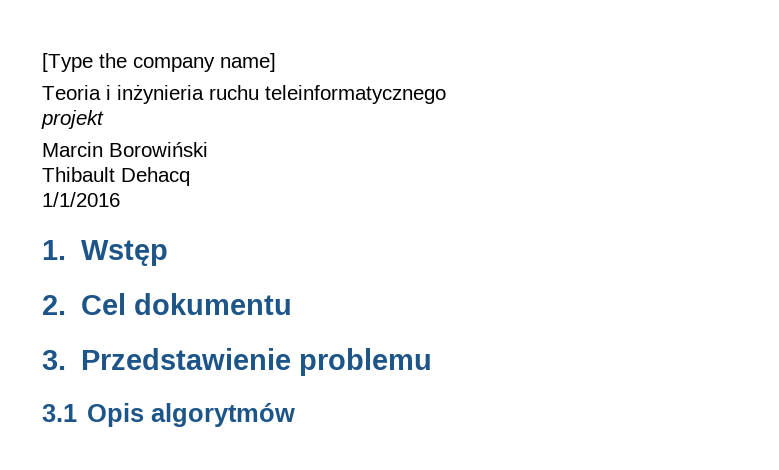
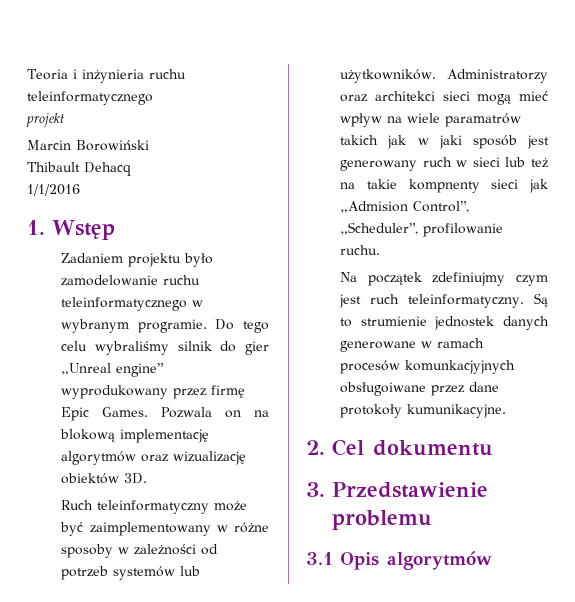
[42,53,276,72] [Type the company name] // -> (27, 74) none
(169, 253) none -> [61,253,214,267] [61,275,201,286] [61,297,204,311] [61,319,269,333] [61,341,269,355] [61,363,165,377] [61,385,246,399] [61,407,269,421] [60,429,210,443] [61,451,247,465] [61,473,148,484] [61,500,248,514] [60,522,269,536] [61,544,219,558] [61,566,201,580] [340,69,548,83] [340,91,548,105] [340,113,522,127] [340,135,549,149] [340,157,549,171] [340,179,548,193] [340,201,470,213] [340,222,504,237] [340,245,381,255] [340,272,548,286] [339,293,548,308] [340,316,549,330] [340,338,485,352] [340,360,516,374] [340,382,500,396] [340,404,507,418] // Zadaniem projektu było zamodelowanie ruchu teleinformatycznego w wybranym programie. Do tego celu wybraliśmy silnik do gier „Unreal engine” wyprodukowany przez firmę Epic Games. Pozwala on na blokową implementację algorytmów oraz wizualizację obiektów 3D. // Ruch teleinformatyczny może być zaimplementowany w różne sposoby w zależności od potrzeb systemów lub użytkowników. Administratorzy oraz architekci sieci mogą mieć wpływ na wiele paramatrów takich jak w jaki sposób jest generowany ruch w sieci lub też na takie kompnenty sieci jak „Admision Control”, „Scheduler”, profilowanie ruchu. // Na początek zdefiniujmy czym jest ruch teleinformatyczny. Są to strumienie jednostek danych generowane w ramach procesów komunkacjyjnych obsługoiwane przez dane protokoły kumunikacyjne.

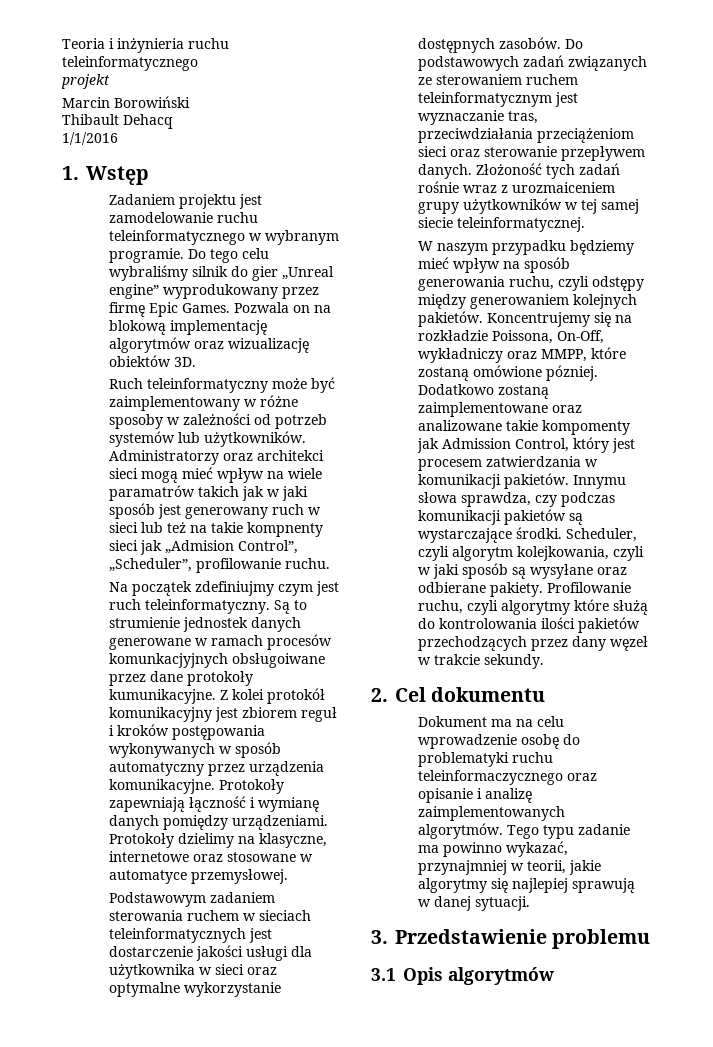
[184,253,214,267] było -> [239,194,263,209] jest
[306,439,493,456] // 2. Cel dokumentu -> [220,688,326,704] [109,707,338,722] [109,724,266,740] [109,742,282,758] [109,761,325,776] [109,779,285,794] [109,796,320,812] [109,815,329,830] [109,833,328,848] [109,851,314,862] [109,869,289,884] [109,892,276,907] [109,910,312,921] [109,928,273,943] [109,945,313,961] [109,964,278,979] [109,982,282,997] [418,37,584,53] [418,55,648,71] [418,74,579,85] [418,92,579,107] [418,110,539,125] [418,128,635,143] [418,146,646,161] [418,163,621,179] [418,181,616,193] [418,198,640,214] [418,217,586,232] [418,240,635,255] [418,257,571,273] [418,276,645,291] [418,294,638,309] [418,311,633,327] [418,330,605,344] [418,347,627,363] [418,365,599,381] [418,384,550,399] [418,402,583,417] [418,420,631,435] [417,437,636,453] [418,456,599,471] [418,473,627,489] [418,492,616,507] [418,509,584,525] [418,527,638,543] [418,546,645,561] [418,563,628,579] [418,582,632,597] [418,599,649,615] [418,617,641,633] [418,636,649,651] [418,654,545,669] [371,687,546,702] [418,716,565,727] [418,734,581,749] [418,752,554,767] [418,770,598,785] [418,788,533,803] [418,806,566,821] [418,823,631,839] [418,841,569,857] [418,860,602,875] [418,878,636,893] [418,896,531,911] Z kolei protokół komunikacyjny jest zbiorem reguł i kroków postępowania wykonywanych w sposób automatyczny przez urządzenia komunikacyjne. Protokoły zapewniają łączność i wymianę danych pomiędzy urządzeniami. Protokoły dzielimy na klasyczne, internetowe oraz stosowane w automatyce przemysłowej. // Podstawowym zadaniem sterowania ruchem w sieciach teleinformatycznych jest dostarczenie jakości usługi dla użytkownika w sieci oraz optymalne wykorzystanie dostępnych zasobów. Do podstawowych zadań związanych ze sterowaniem ruchem teleinformatycznym jest wyznaczanie tras, przeciwdziałania przeciążeniom sieci oraz sterowanie przepływem danych. Złożoność tych zadań rośnie wraz z urozmaiceniem grupy użytkowników w tej samej siecie teleinformatycznej. // W naszym przypadku będziemy mieć wpływ na sposób generowania ruchu, czyli odstępy między generowaniem kolejnych pakietów. Koncentrujemy się na rozkładzie Poissona, On-Off, wykładniczy oraz MMPP, które zostaną omówione pózniej. Dodatkowo zostaną zaimplementowane oraz analizowane takie kompomenty jak Admission Control, który jest procesem zatwierdzania w komunikacji pakietów. Innymu słowa sprawdza, czy podczas komunikacji pakietów są wystarczające środki. Scheduler, czyli algorytm kolejkowania, czyli w jaki sposób są wysyłane oraz odbierane pakiety. Profilowanie ruchu, czyli algorytmy które służą do kontrolowania ilości pakietów przechodzących przez dany węzeł w trakcie sekundy. // 2. Cel dokumentu // Dokument ma na celu wprowadzenie osobę do problematyki ruchu teleinformaczycznego oraz opisanie i analizę zaimplementowanych algorytmów. Tego typu zadanie ma powinno wykazać, przynajmniej w teorii, jakie algorytmy się najlepiej sprawują w danej sytuacji.

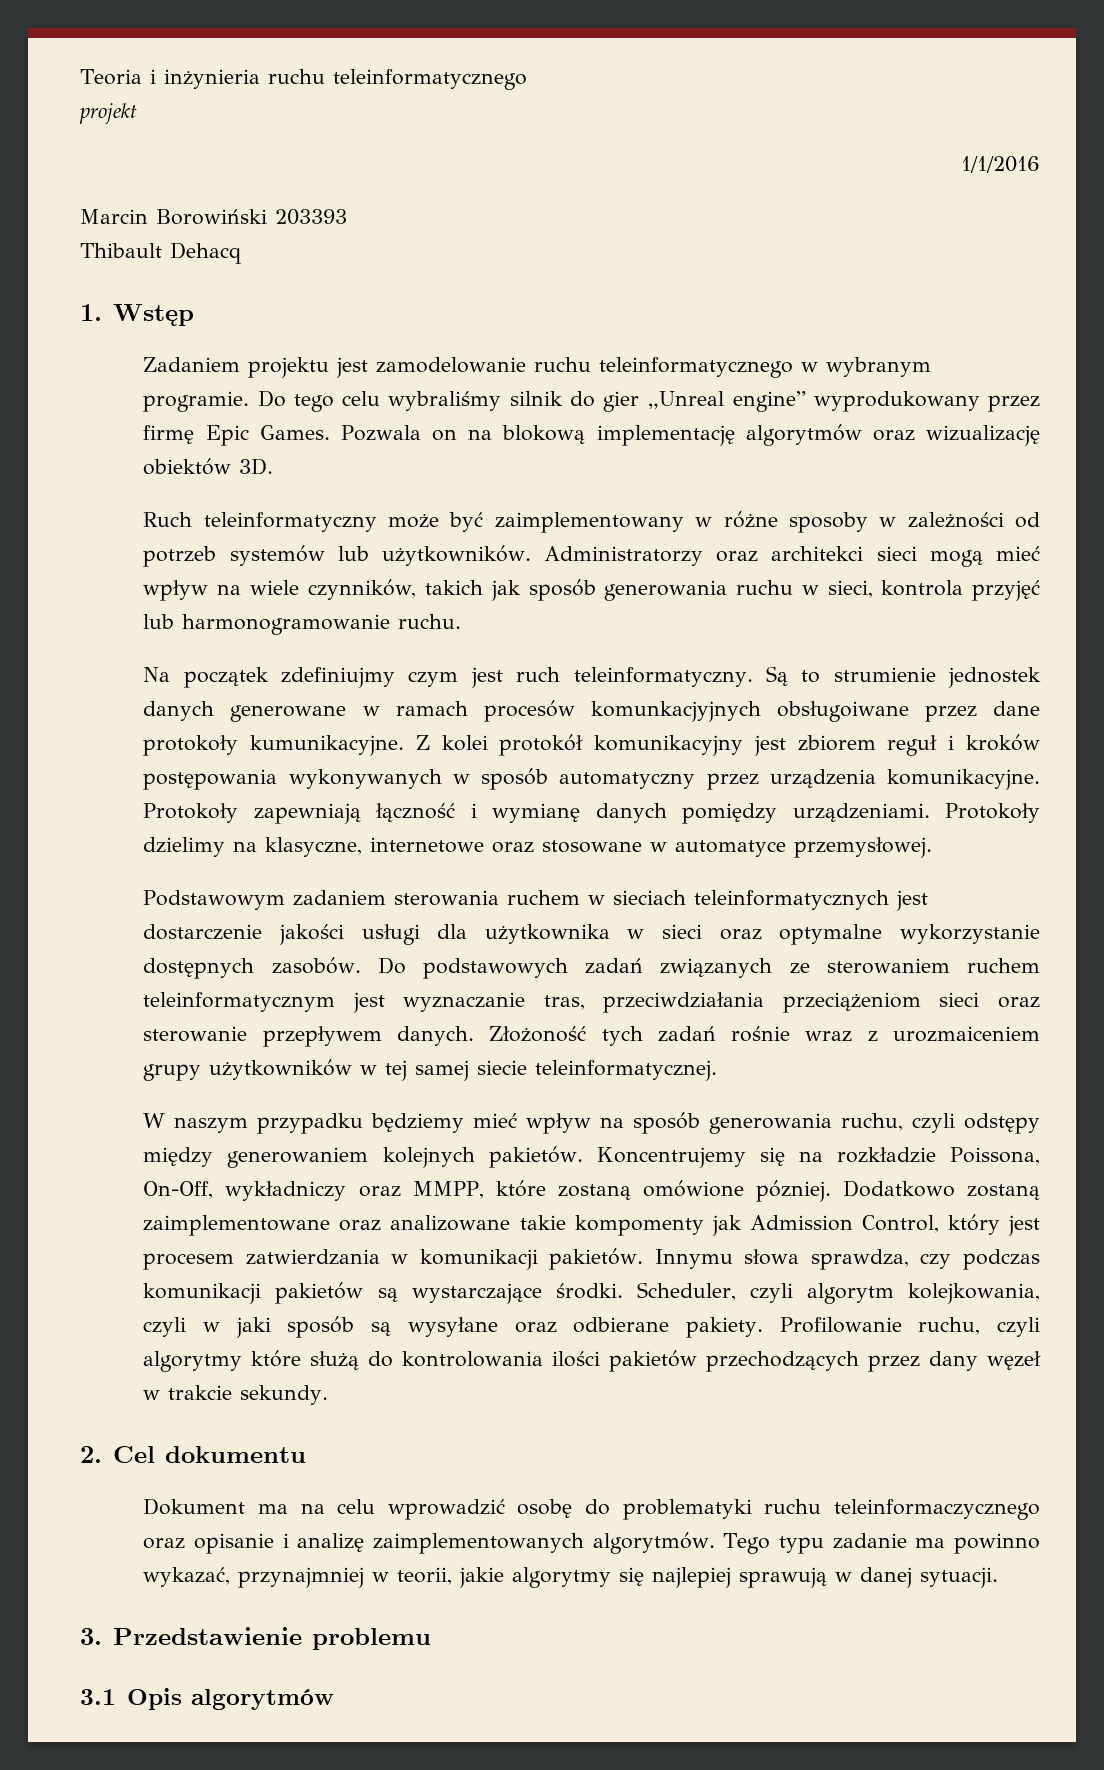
(110, 81) none -> [961,156,1040,173] // 1/1/2016
(190, 102) none -> [275,209,347,225] 203393
[62,132,118,145] // 1/1/2016 -> (241, 253) none
[109,485,196,501] paramatrów -> [307,579,417,600] czynników,
[267,486,309,501] [109,503,322,519] [109,522,324,537] [109,540,299,555] [109,558,282,573] w jaki sposób jest generowany ruch w sieci lub też na takie kompnenty sieci jak „Admision Control”, „Scheduler”, profilowanie -> [528,579,1040,601] [143,614,391,635] sposób generowania ruchu w sieci, kontrola przyjęć lub harmonogramowanie
[418,734,518,749] wprowadzenie -> [387,1499,505,1520] wprowadzić

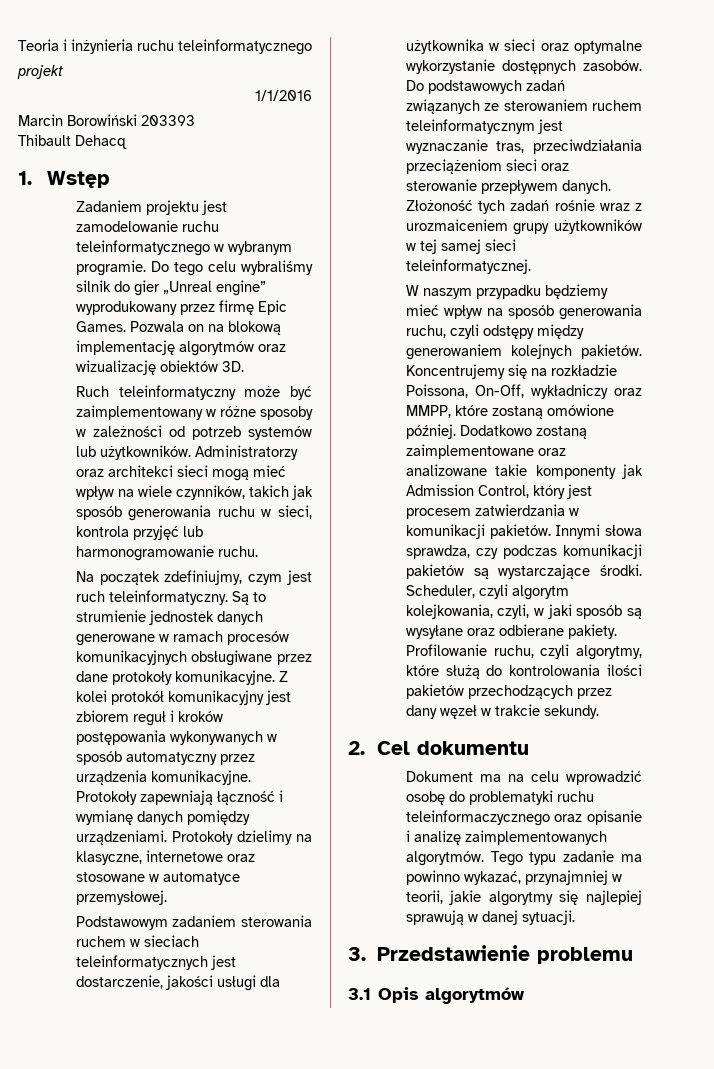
[281,667,396,688] zdefiniujmy -> [164,570,243,585] zdefiniujmy,
[590,701,909,722] komunkacjyjnych obsługoiwane -> [75,650,273,666] komunikacyjnych obsługiwane
[250,735,405,756] kumunikacyjne. -> [174,670,275,685] komunikacyjne.
[143,924,263,940] dostarczenie -> [75,975,163,989] dostarczenie,
[477,1060,528,1075] siecie -> [484,239,516,251] sieci
[755,1180,831,1202] pózniej. -> [405,424,456,439] później.
[574,1215,704,1236] kompomenty -> [535,465,616,479] komponenty
[654,1249,733,1269] Innymu -> [555,524,601,539] Innymi
[143,1317,187,1337] czyli -> [497,604,530,619] czyli,
[143,1351,243,1372] algorytmy -> [576,645,642,660] algorytmy,

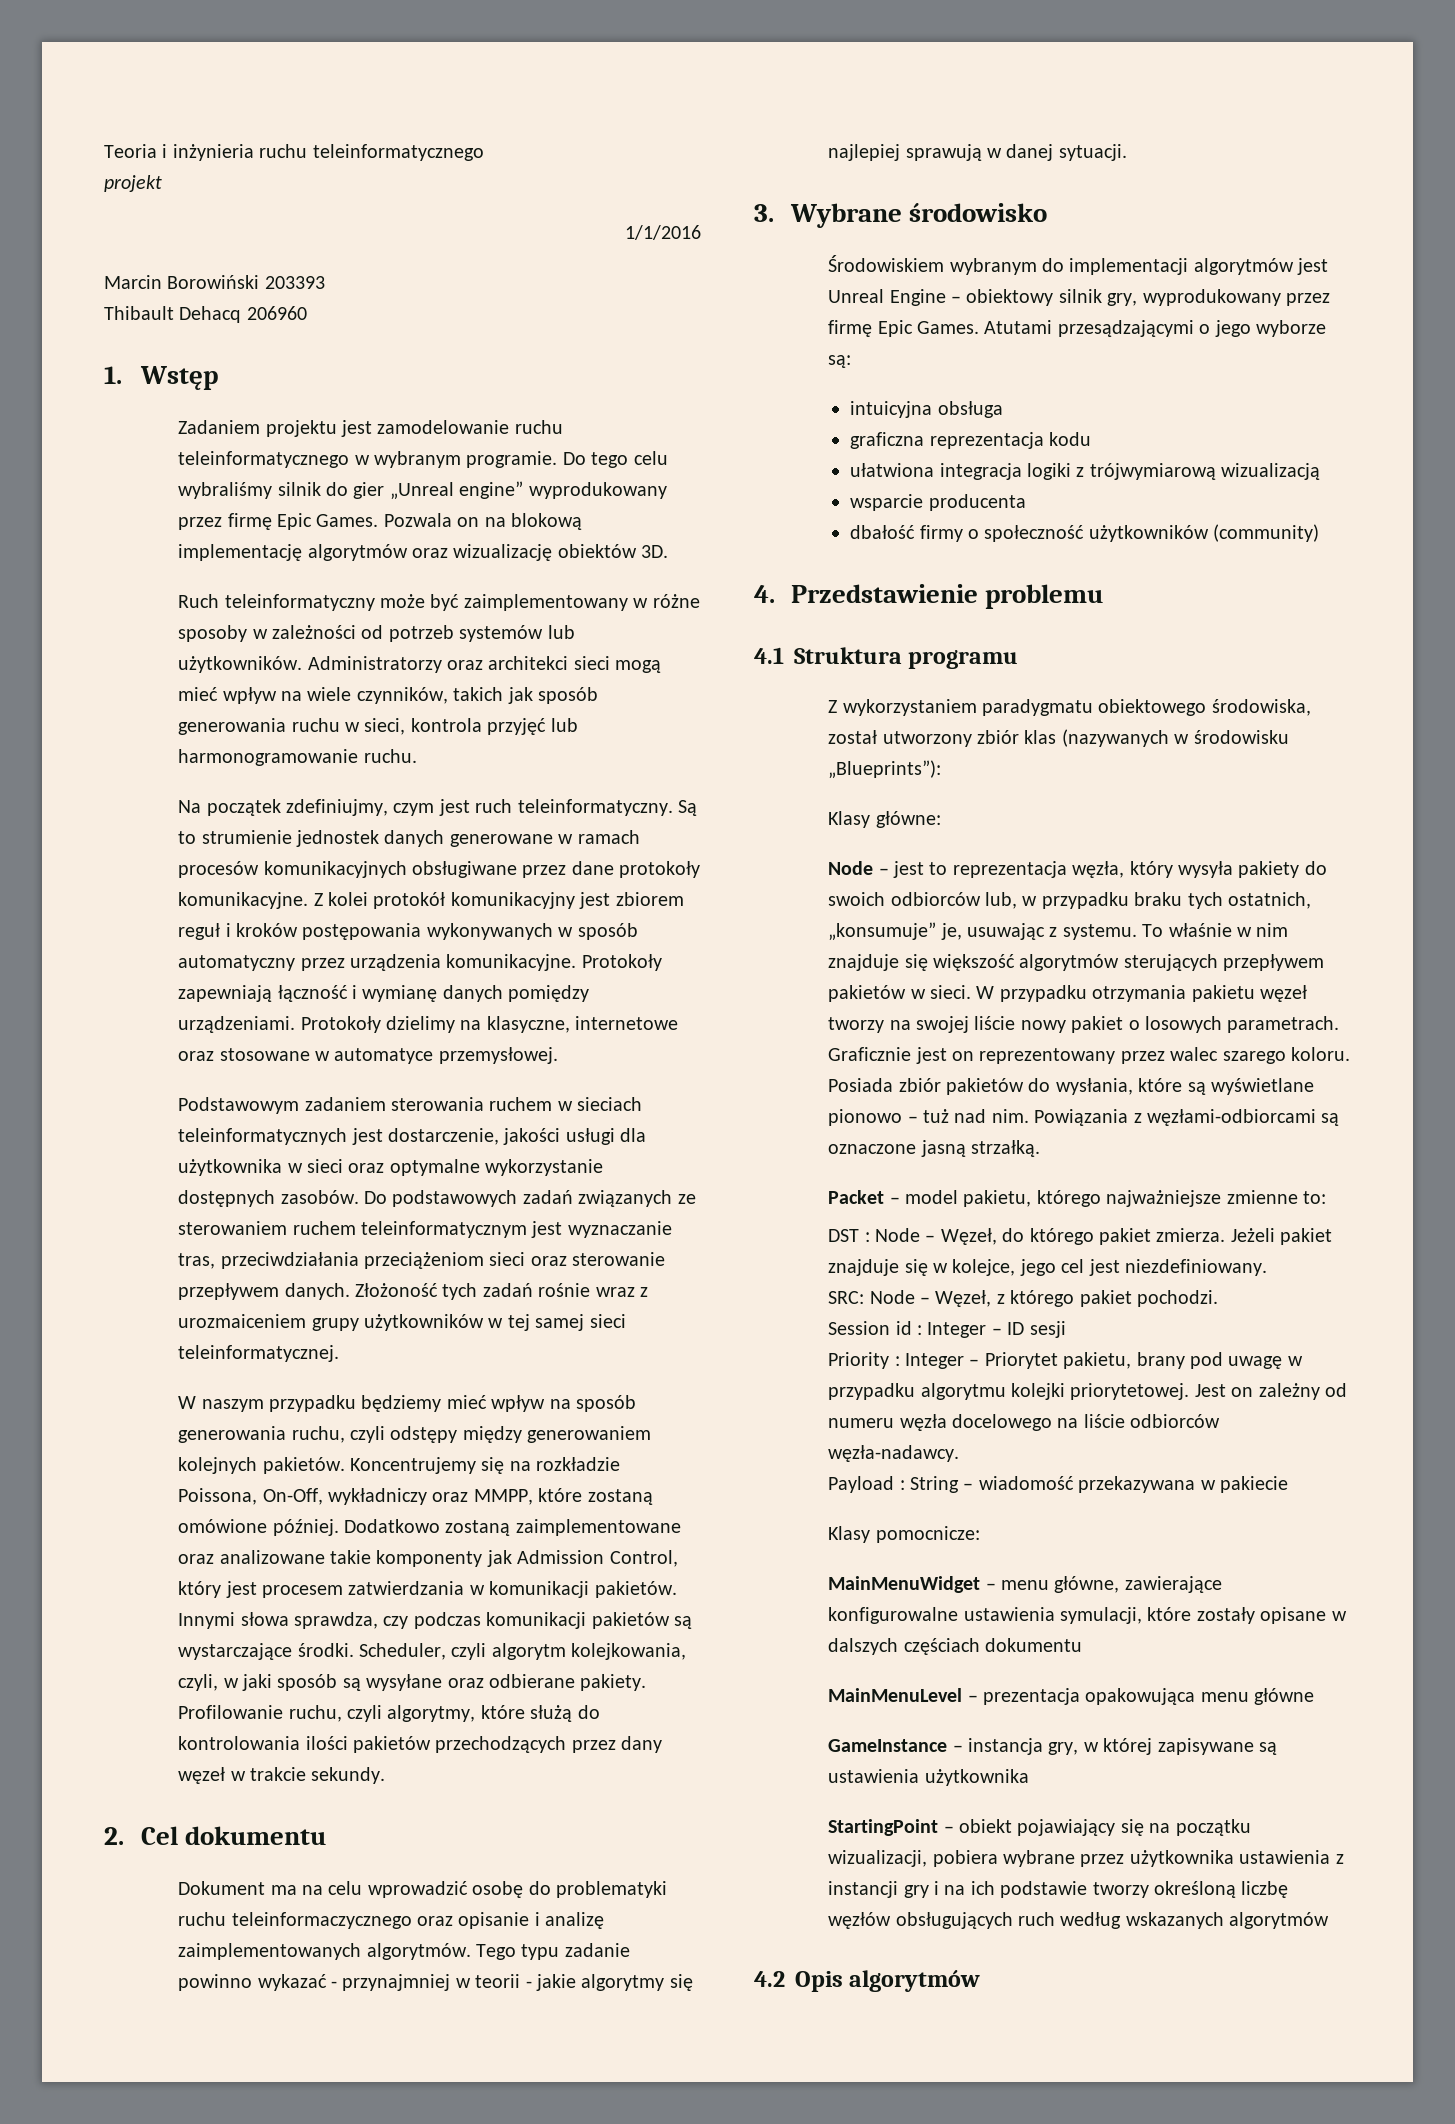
(127, 142) none -> [246,306,307,320] 206960
[621,854,642,862] [405,870,622,885] [405,890,443,904] ma powinno wykazać, przynajmniej w teorii, -> [178,1974,532,1991] powinno wykazać - przynajmniej w teorii -
[376,945,633,964] [348,988,371,1000] Przedstawienie problemu // 3.1 -> [790,203,1048,228] [828,255,1329,275] [828,289,1330,306] [828,320,1326,337] [828,355,852,368] [850,401,1003,418] [850,432,1091,449] [850,463,1321,480] [850,494,1026,511] [850,524,1320,542] [754,584,1104,609] [754,647,1019,669] [828,699,1311,716] [828,729,1289,747] [828,760,942,779] [828,811,941,828] [828,861,1327,878] [828,892,1311,909] [828,922,1289,941] [828,954,1325,971] [828,985,1307,1002] [828,1016,1340,1033] [828,1047,1350,1064] [828,1078,1314,1095] [828,1109,1340,1126] [828,1140,1040,1157] [828,1190,1326,1207] [828,1228,1333,1245] [828,1259,1267,1276] [828,1290,1218,1307] [828,1321,1066,1338] [828,1352,1303,1369] [828,1383,1347,1400] [828,1414,1221,1431] [828,1445,960,1462] [828,1476,1288,1493] [828,1526,980,1543] [828,1576,1222,1593] [828,1607,1347,1624] [828,1638,1082,1655] [828,1688,1315,1705] [828,1738,1277,1755] [828,1769,1029,1786] [828,1819,1251,1836] [828,1850,1344,1867] [828,1881,1289,1898] [828,1912,1330,1929] [754,1971,785,1987] Wybrane środowisko // Środowiskiem wybranym do implementacji algorytmów jest Unreal Engine – obiektowy silnik gry, wyprodukowany przez firmę Epic Games. Atutami przesądzającymi o jego wyborze są: // intuicyjna obsługa // graficzna reprezentacja kodu // ułatwiona integracja logiki z trójwymiarową wizualizacją // wsparcie producenta // dbałość firmy o społeczność użytkowników (community) // 4. Przedstawienie problemu // 4.1 Struktura programu // Z wykorzystaniem paradygmatu obiektowego środowiska, został utworzony zbiór klas (nazywanych w środowisku „Blueprints”): // Klasy główne: // Node – jest to reprezentacja węzła, który wysyła pakiety do swoich odbiorców lub, w przypadku braku tych ostatnich, „konsumuje” je, usuwając z systemu. To właśnie w nim znajduje się większość algorytmów sterujących przepływem pakietów w sieci. W przypadku otrzymania pakietu węzeł tworzy na swojej liście nowy pakiet o losowych parametrach. Graficznie jest on reprezentowany przez walec szarego koloru. Posiada zbiór pakietów do wysłania, które są wyświetlane pionowo – tuż nad nim. Powiązania z węzłami-odbiorcami są oznaczone jasną strzałką. // Packet – model pakietu, którego najważniejsze zmienne to: // DST : Node – Węzeł, do którego pakiet zmierza. Jeżeli pakiet znajduje się w kolejce, jego cel jest niezdefiniowany. // SRC: Node – Węzeł, z którego pakiet pochodzi. // Session id : Integer – ID sesji // Priority : Integer – Priorytet pakietu, brany pod uwagę w przypadku algorytmu kolejki priorytetowej. Jest on zależny od numeru węzła docelowego na liście odbiorców węzła-nadawcy. // Payload : String – wiadomość przekazywana w pakiecie // Klasy pomocnicze: // MainMenuWidget – menu główne, zawierające konfigurowalne ustawienia symulacji, które zostały opisane w dalszych częściach dokumentu // MainMenuLevel – prezentacja opakowująca menu główne // GameInstance – instancja gry, w której zapisywane są ustawienia użytkownika // StartingPoint – obiekt pojawiający się na początku wizualizacji, pobiera wybrane przez użytkownika ustawienia z instancji gry i na ich podstawie tworzy określoną liczbę węzłów obsługujących ruch według wskazanych algorytmów // 4.2

